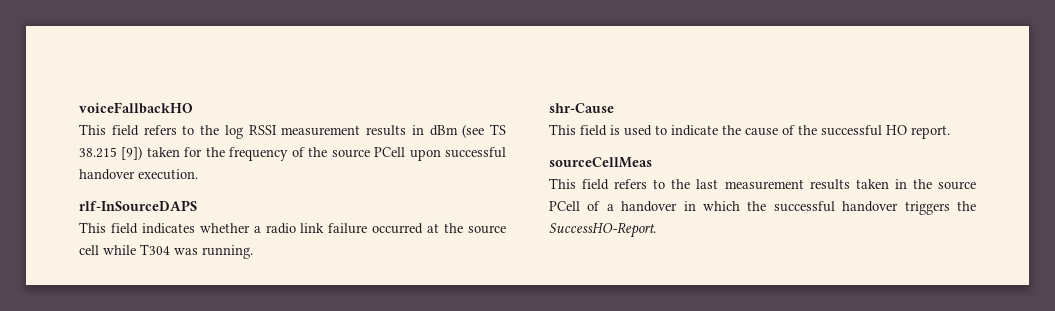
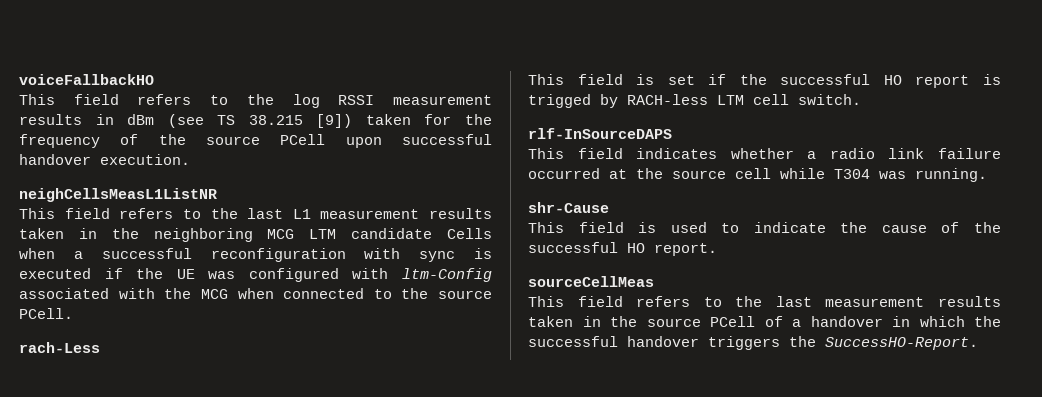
(198, 174) none -> [19,188,217,202] [19,208,492,219] [19,228,492,242] [19,248,492,262] [19,268,492,282] [19,288,492,299] [19,308,73,319] [19,342,100,353] [528,74,1001,88] [528,94,861,108] // neighCellsMeasL1ListNR // This field refers to the last L1 measurement results taken in the neighboring MCG LTM candidate Cells when a successful reconfiguration with sync is executed if the UE was configured with ltm-Config associated with the MCG when connected to the source PCell. // rach-Less // This field is set if the successful HO report is trigged by RACH-less LTM cell switch.

